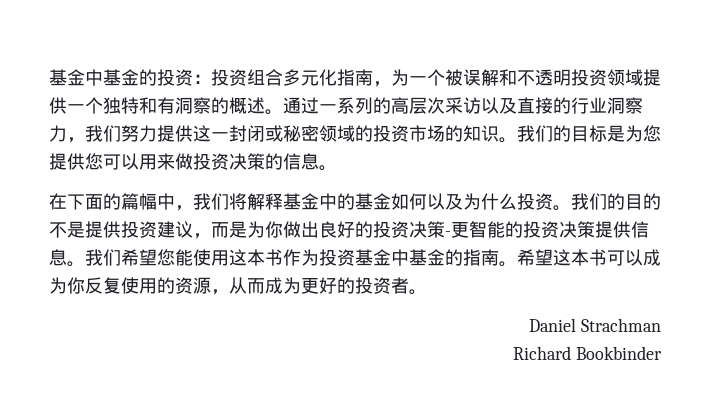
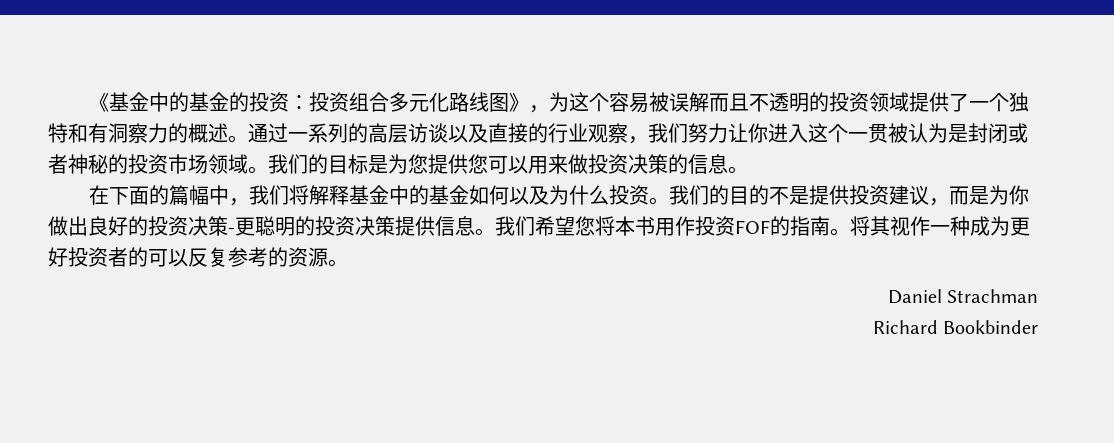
[49,69,103,86] 基金中 -> [88,92,189,112] 《基金中的
[337,69,571,87] 指南，为一个被误解和不透明 -> [448,92,829,113] 路线图》，为这个容易被误解而且不透明的
(67, 105) none -> [948,93,969,112] 了
(211, 105) none -> [148,123,168,143] 力
[427,97,481,114] 次采访 -> [408,123,448,143] 访谈
[607,97,643,114] [49,125,67,142] 洞察力 -> [588,123,628,144] 观察
[157,125,355,142] 提供这一封闭或秘密领域 -> [728,123,1028,144] [48,154,108,174] 让你进入这个一贯被认为是封闭或者神秘
[445,125,499,142] 的知识 -> [208,154,248,174] 领域
[469,221,505,238] 智能 -> [255,216,295,236] 聪明
[175,249,661,267] [49,277,409,295] 能使用这本书作为投资基金中基金的指南。希望这本书可以成为你反复使用的资源，从而成为更好的投资者 -> [595,216,1030,236] [48,247,328,267] 将本书用作投资FOF的指南。将其视作一种成为更好投资者的可以反复参考的资源

